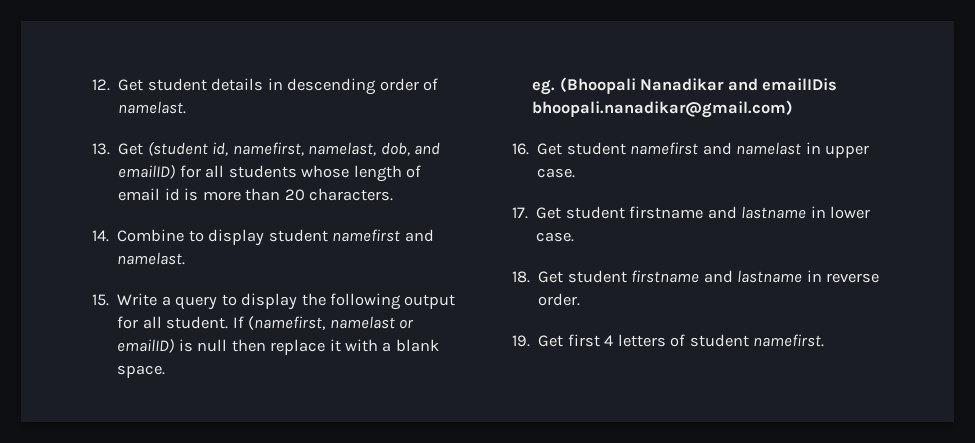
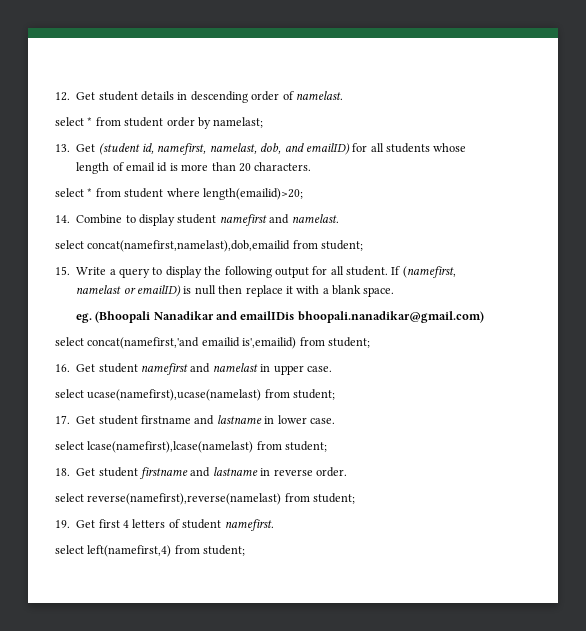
(187, 107) none -> [55,117,264,129] // select * from student order by namelast;
(393, 194) none -> [55,188,303,200] // select * from student where length(emailid)>20;
(186, 258) none -> [55,240,364,252] // select concat(namefirst,namelast),dob,emailid from student;
(794, 109) none -> [55,337,370,349] // select concat(namefirst,'and emailid is',emailid) from student;
(576, 173) none -> [55,389,336,401] // select ucase(namefirst),ucase(namelast) from student;
(575, 237) none -> [55,441,328,453] // select lcase(namefirst),lcase(namelast) from student;
(581, 299) none -> [55,493,356,505] // select reverse(namefirst),reverse(namelast) from student;
(824, 340) none -> [55,545,246,557] // select left(namefirst,4) from student;

